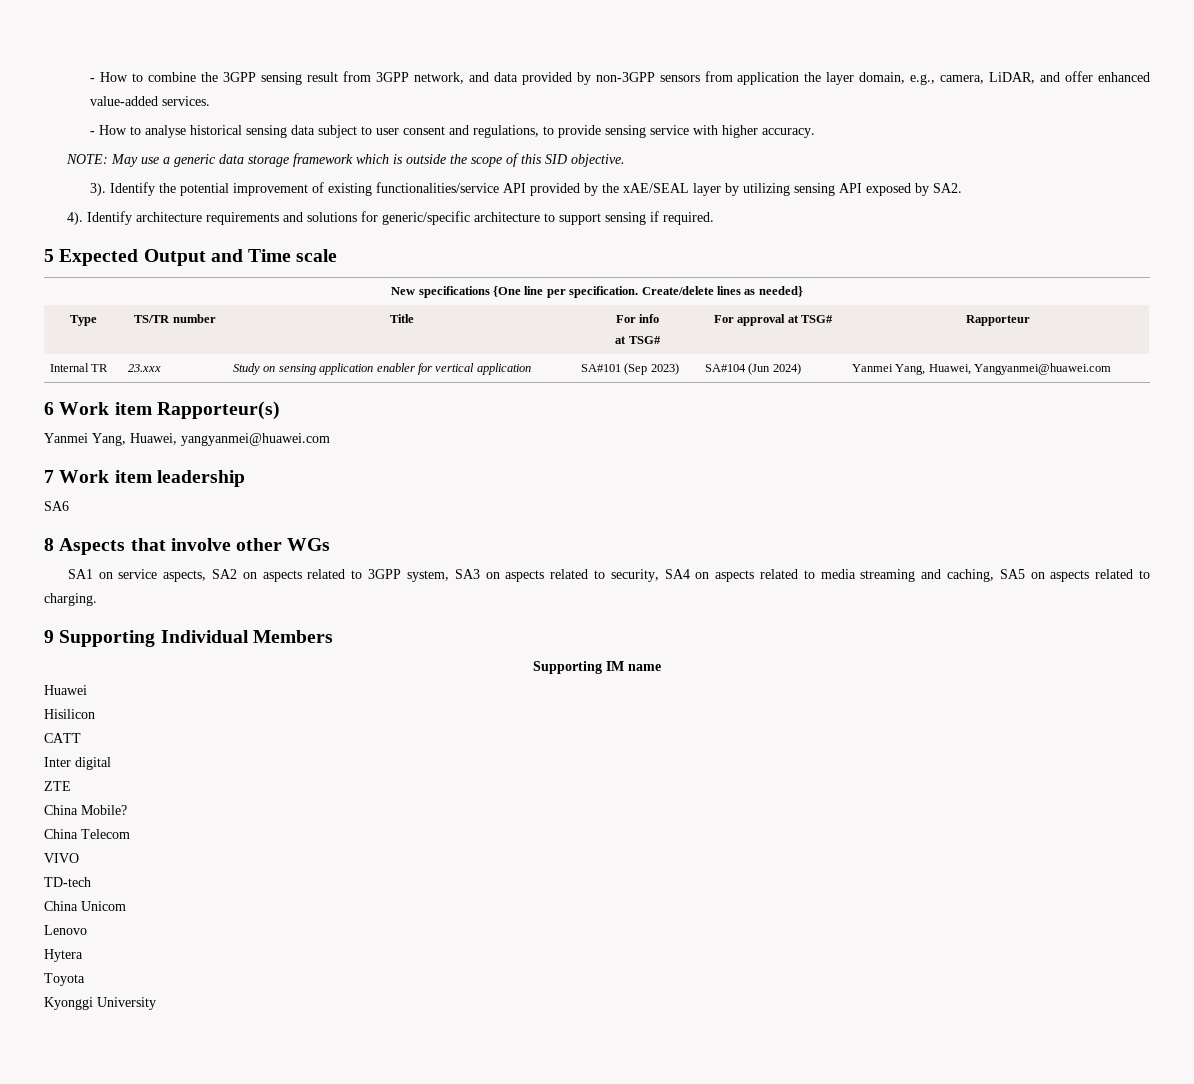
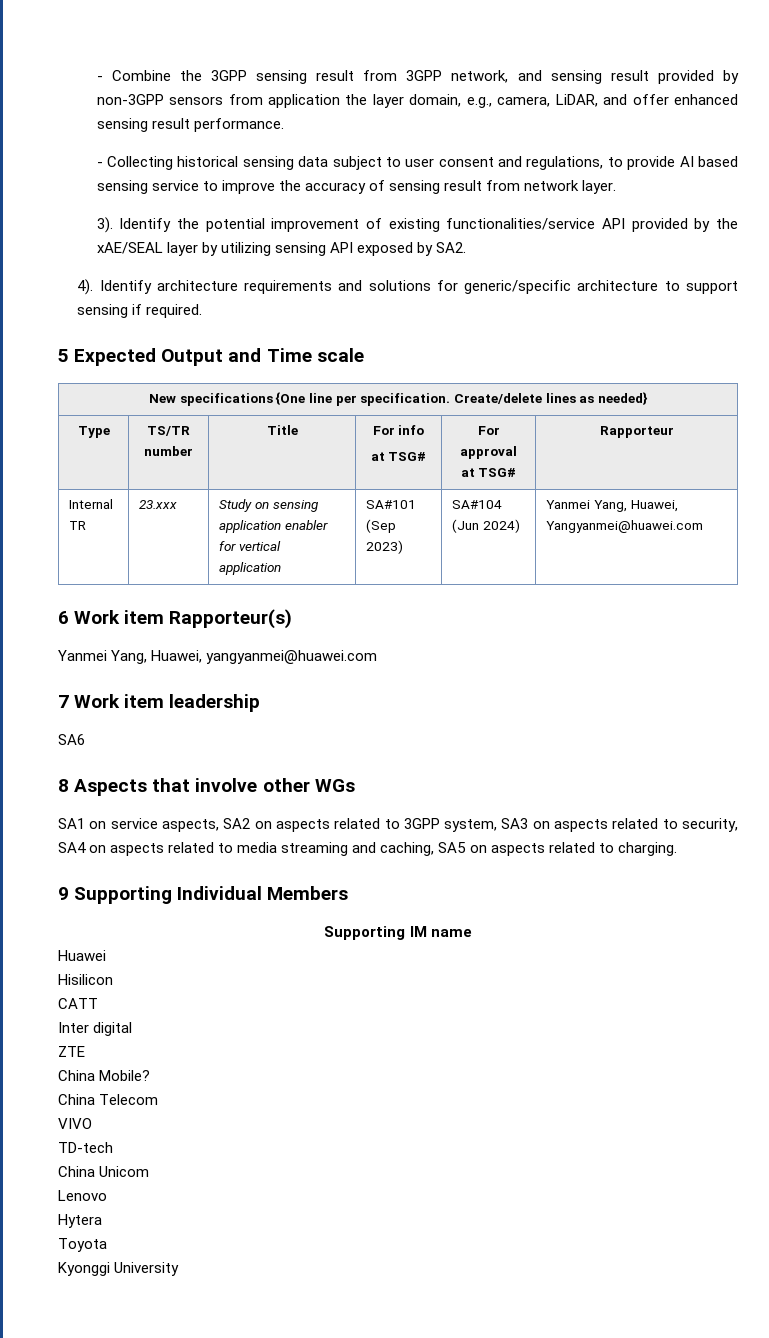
[90,72,197,82] - How to combine -> [96,70,171,81] - Combine
[493,72,518,82] data -> [550,70,649,84] sensing result
[90,96,211,106] [90,125,187,138] value-added services. // - How to analyse -> [96,118,284,132] [96,156,173,170] sensing result performance. // - Collecting
[605,125,816,138] [66,153,626,167] sensing service with higher accuracy. // NOTE: May use a generic data storage framework which is outside the scope of this SID objective. -> [679,156,739,167] [96,180,617,194] AI based sensing service to improve the accuracy of sensing result from network layer.

